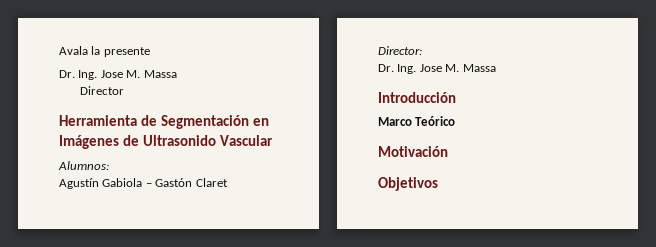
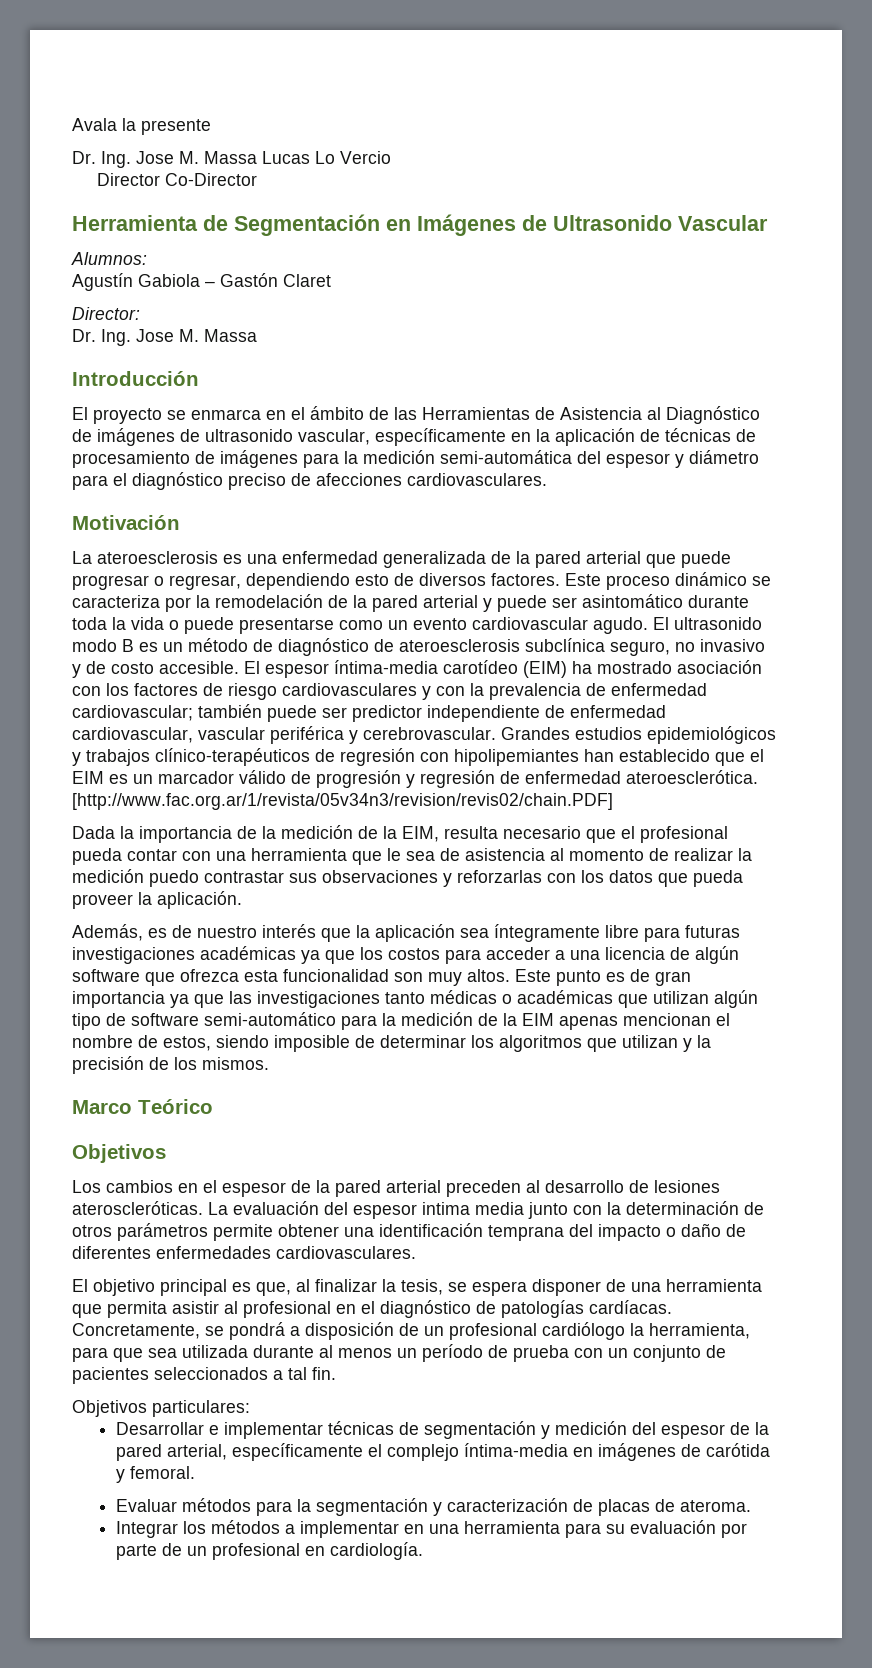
(177, 74) none -> [262,151,391,164] Lucas Lo Vercio
(125, 90) none -> [164,173,257,186] Co-Director
[378,116,456,126] [378,146,448,157] [378,177,438,191] Marco Teórico // Motivación // Objetivos -> [72,406,760,424] [72,428,756,446] [72,450,759,468] [72,472,547,490] [72,515,180,530] [72,551,731,568] [72,572,771,590] [72,594,749,612] [72,617,762,634] [72,638,765,656] [72,660,762,678] [72,683,707,700] [72,704,666,722] [72,726,776,744] [72,748,764,766] [72,770,758,788] [72,793,613,810] [72,825,728,843] [72,848,752,865] [72,869,743,887] [72,891,242,909] [72,924,740,942] [72,946,739,964] [72,969,691,986] [72,990,758,1008] [72,1012,730,1030] [72,1035,711,1052] [72,1056,269,1074] [72,1099,213,1114] [72,1144,166,1163] [72,1180,720,1197] [72,1201,764,1219] [72,1223,746,1241] [72,1246,416,1259] [72,1279,762,1296] [72,1300,672,1318] [72,1322,750,1340] [72,1344,726,1362] [72,1367,336,1384] [72,1400,250,1417] [116,1421,770,1439] [116,1443,771,1461] [116,1466,196,1483] [116,1498,752,1516] [116,1520,748,1538] [116,1542,424,1560] El proyecto se enmarca en el ámbito de las Herramientas de Asistencia al Diagnóstico de imágenes de ultrasonido vascular, específicamente en la aplicación de técnicas de procesamiento de imágenes para la medición semi-automática del espesor y diámetro para el diagnóstico preciso de afecciones cardiovasculares. // Motivación // La ateroesclerosis es una enfermedad generalizada de la pared arterial que puede progresar o regresar, dependiendo esto de diversos factores. Este proceso dinámico se caracteriza por la remodelación de la pared arterial y puede ser asintomático durante toda la vida o puede presentarse como un evento cardiovascular agudo. El ultrasonido modo B es un método de diagnóstico de ateroesclerosis subclínica seguro, no invasivo y de costo accesible. El espesor íntima-media carotídeo (EIM) ha mostrado asociación con los factores de riesgo cardiovasculares y con la prevalencia de enfermedad cardiovascular; también puede ser predictor independiente de enfermedad cardiovascular, vascular periférica y cerebrovascular. Grandes estudios epidemiológicos y trabajos clínico-terapéuticos de regresión con hipolipemiantes han establecido que el EIM es un marcador válido de progresión y regresión de enfermedad ateroesclerótica. [http://www.fac.org.ar/1/revista/05v34n3/revision/revis02/chain.PDF] // Dada la importancia de la medición de la EIM, resulta necesario que el profesional pueda contar con una herramienta que le sea de asistencia al momento de realizar la medición puedo contrastar sus observaciones y reforzarlas con los datos que pueda proveer la aplicación. // Además, es de nuestro interés que la aplicación sea íntegramente libre para futuras investigaciones académicas ya que los costos para acceder a una licencia de algún software que ofrezca esta funcionalidad son muy altos. Este punto es de gran importancia ya que las investigaciones tanto médicas o académicas que utilizan algún tipo de software semi-automático para la medición de la EIM apenas mencionan el nombre de estos, siendo imposible de determinar los algoritmos que utilizan y la precisión de los mismos. // Marco Teórico // Objetivos // Los cambios en el espesor de la pared arterial preceden al desarrollo de lesiones ateroscleróticas. La evaluación del espesor intima media junto con la determinación de otros parámetros permite obtener una identificación temprana del impacto o daño de diferentes enfermedades cardiovasculares. // El objetivo principal es que, al finalizar la tesis, se espera disponer de una herramienta que permita asistir al profesional en el diagnóstico de patologías cardíacas. Concretamente, se pondrá a disposición de un profesional cardiólogo la herramienta, para que sea utilizada durante al menos un período de prueba con un conjunto de pacientes seleccionados a tal fin. // Objetivos particulares: // Desarrollar e implementar técnicas de segmentación y medición del espesor de la pared arterial, específicamente el complejo íntima-media en imágenes de carótida y femoral. // Evaluar métodos para la segmentación y caracterización de placas de ateroma. // Integrar los métodos a implementar en una herramienta para su evaluación por parte de un profesional en cardiología.

